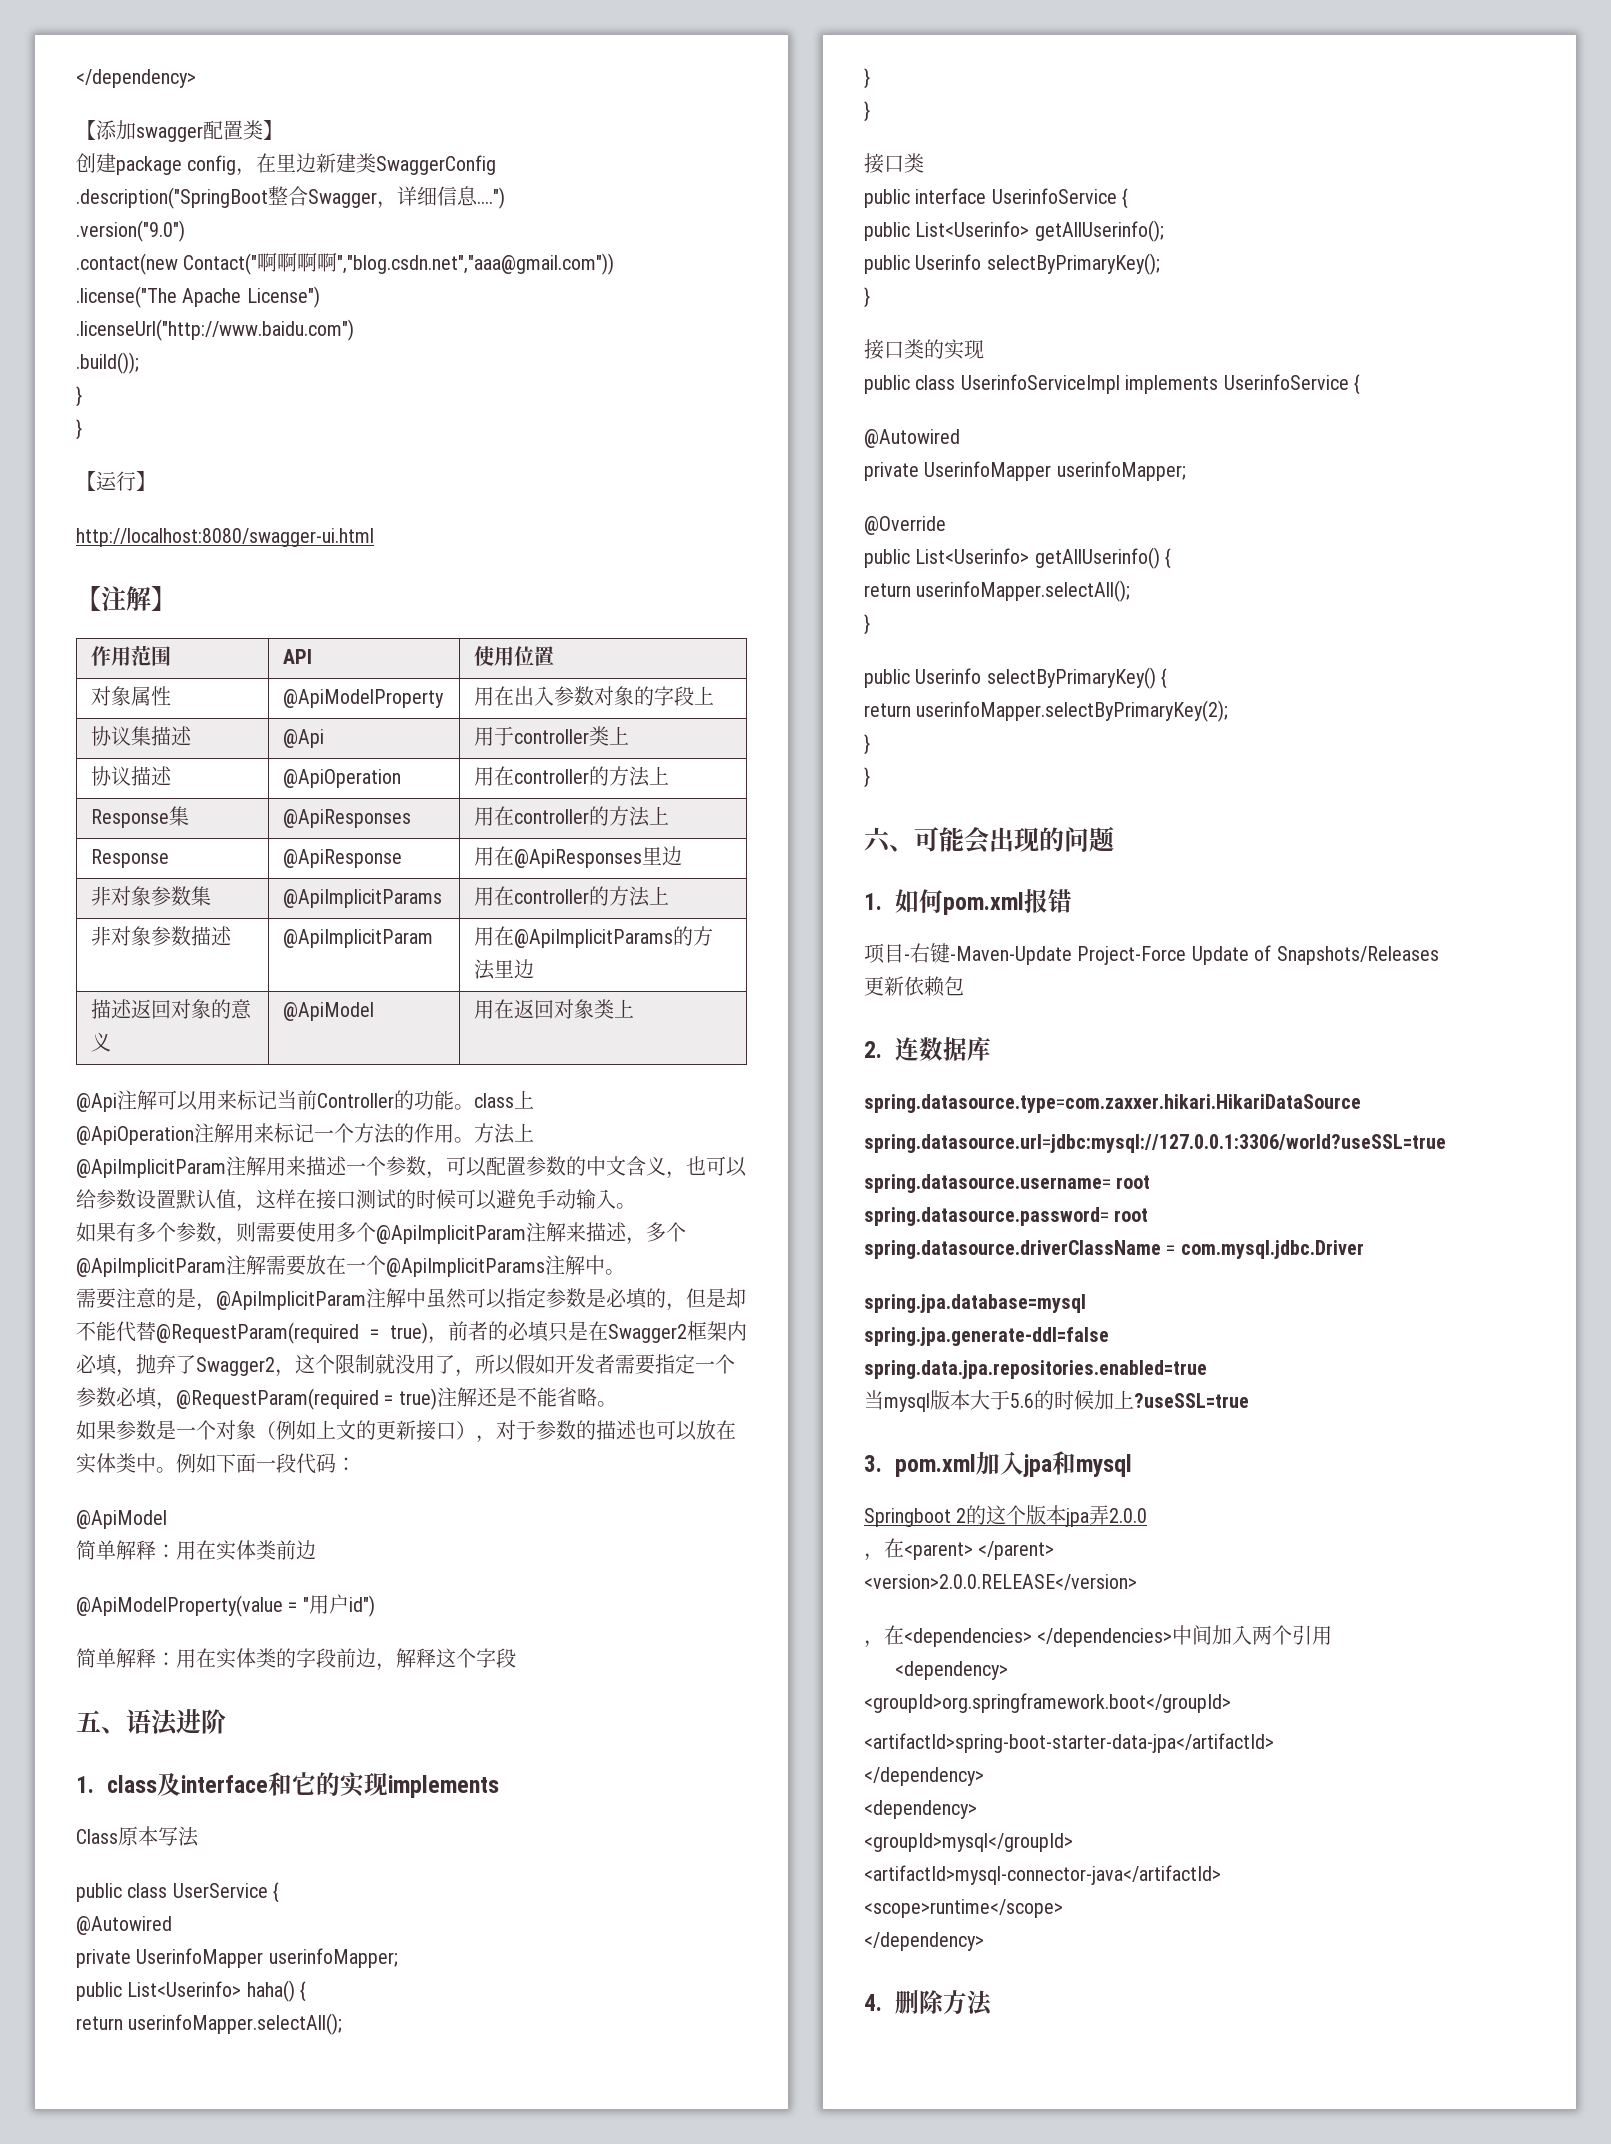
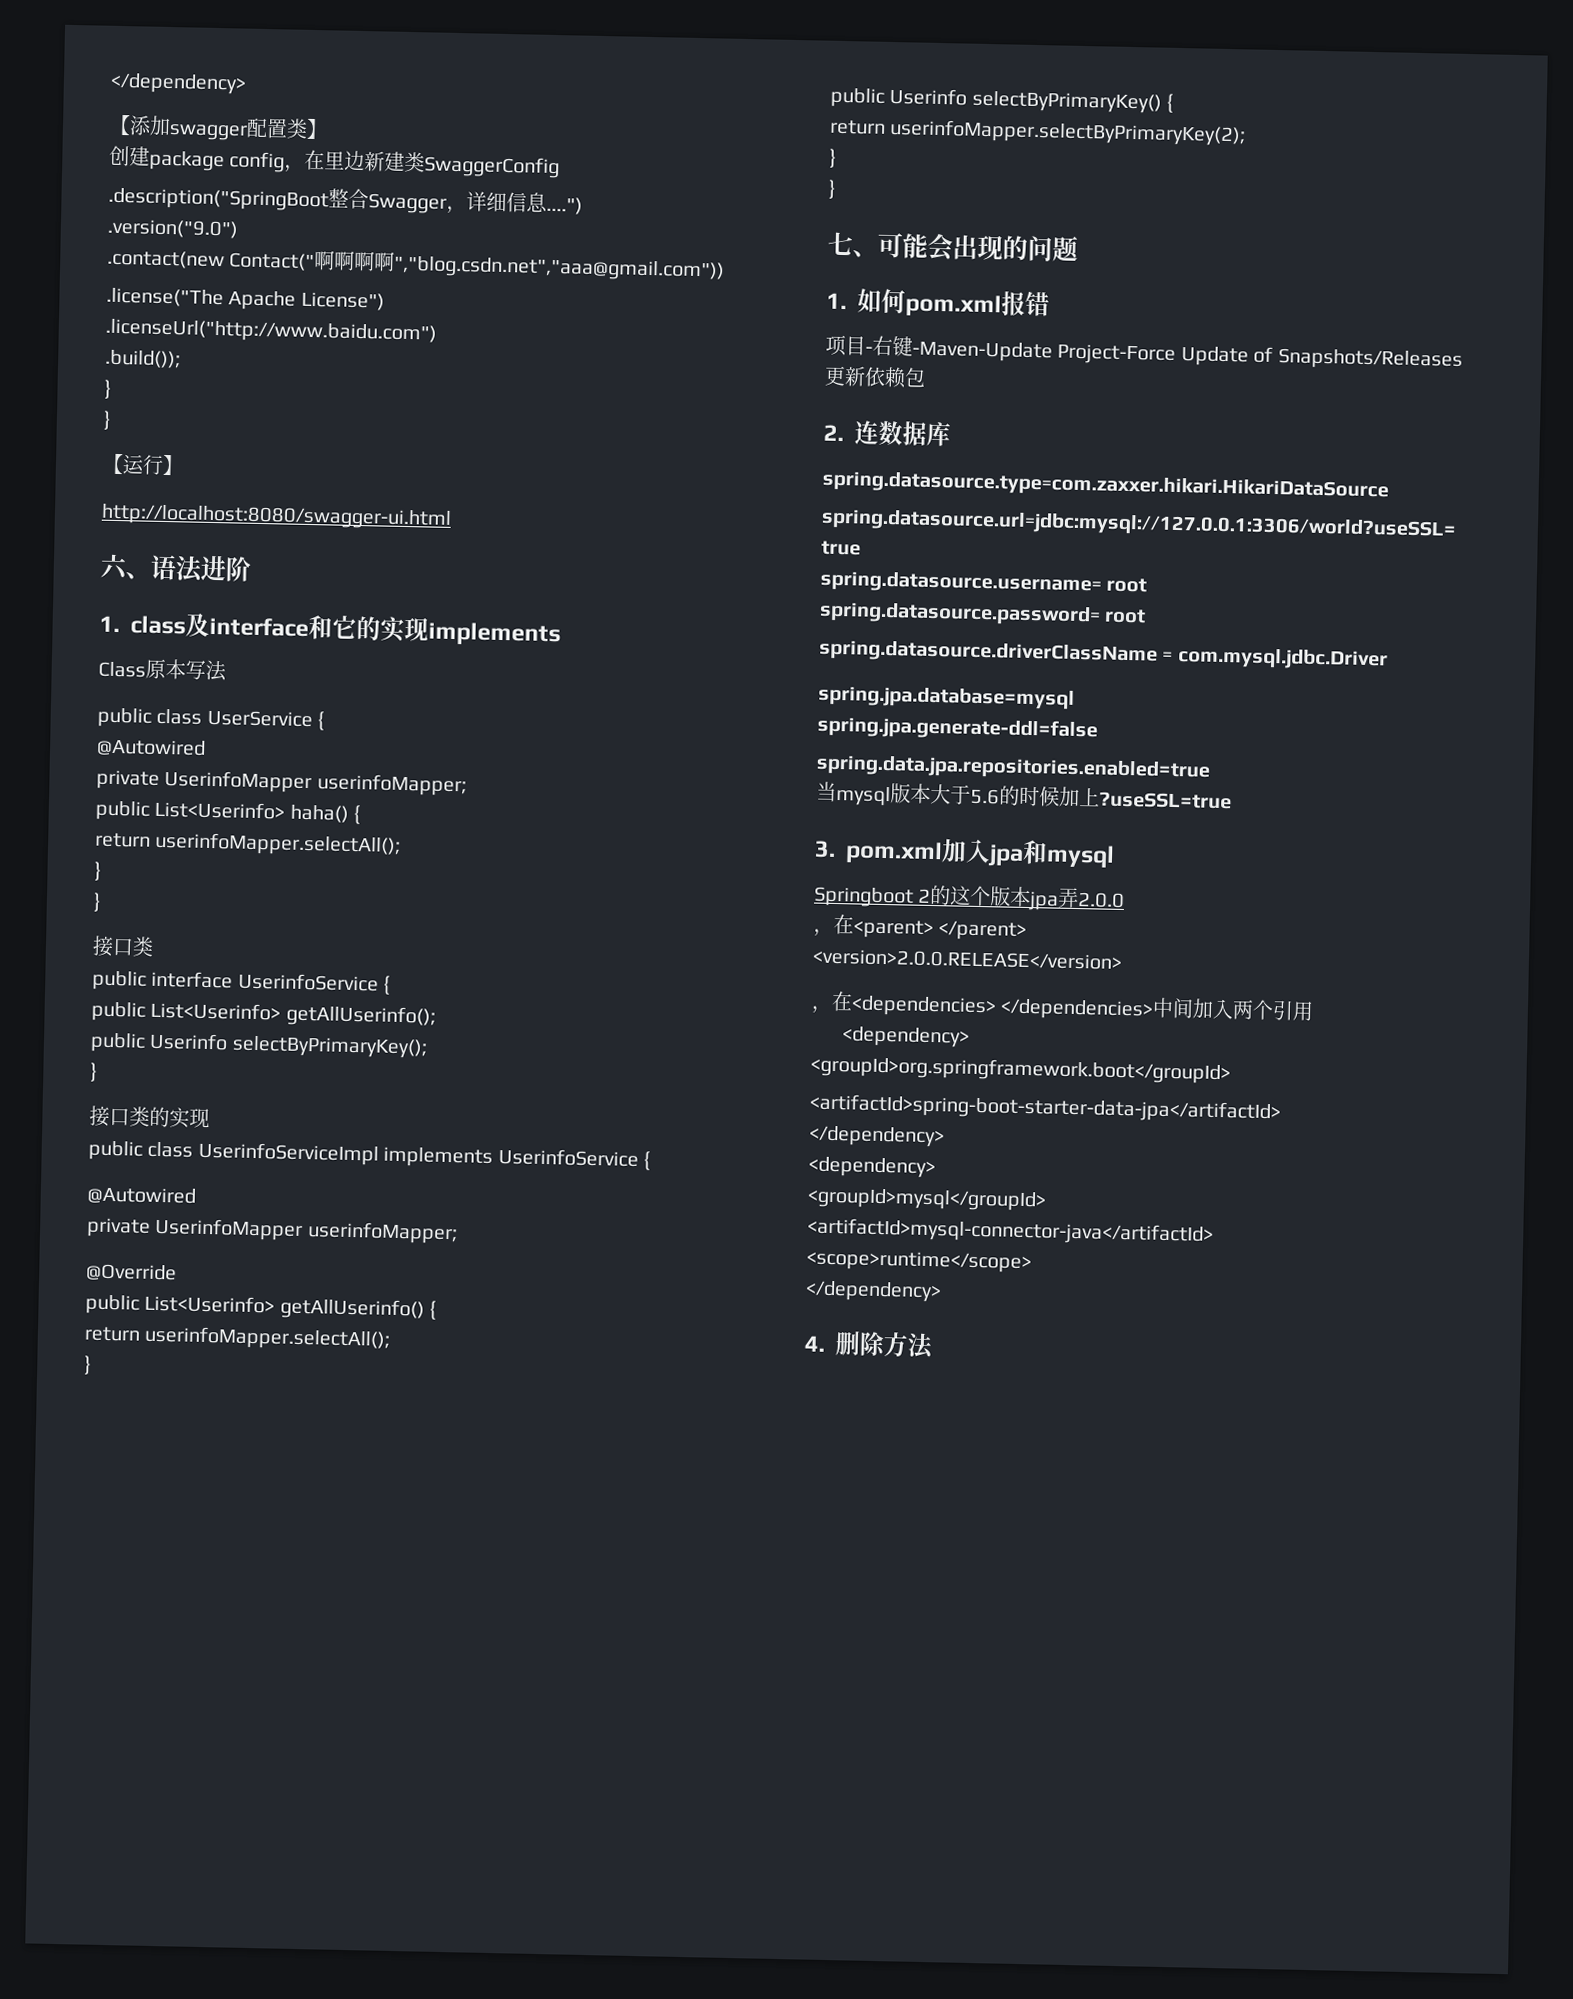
[76,586,176,611] [90,645,171,666] [282,649,312,664] [473,646,554,666] [90,686,171,706] [282,689,444,708] [473,686,714,706] [90,726,192,746] [282,729,324,748] [473,726,629,746] [90,766,172,786] [282,769,401,788] [473,766,669,787] [90,806,189,828] [282,809,411,828] [473,806,669,827] [90,849,169,868] [282,849,402,868] [473,846,682,868] [90,886,211,906] [282,889,442,908] [473,886,669,907] [90,926,232,946] [282,929,433,948] [473,926,713,948] [473,959,534,980] [90,999,252,1019] [90,1032,111,1052] [282,1002,374,1021] [473,999,634,1019] [76,1090,534,1112] [76,1123,534,1145] [76,1156,747,1179] [76,1189,636,1212] [76,1222,686,1245] [76,1255,625,1277] [76,1288,746,1311] [76,1321,747,1344] [76,1354,735,1377] [76,1387,617,1410] [76,1420,736,1443] [76,1453,356,1474] [76,1510,167,1529] [76,1540,316,1561] [76,1594,375,1617] [76,1648,516,1671] [76,1710,101,1732] 【注解】 // 作用范围 | API | 使用位置 // 对象属性 | @ApiModelProperty | 用在出入参数对象的字段上 // 协议集描述 | @Api | 用于controller类上 // 协议描述 | @ApiOperation | 用在controller的方法上 // Response集 | @ApiResponses | 用在controller的方法上 // Response | @ApiResponse | 用在@ApiResponses里边 // 非对象参数集 | @ApiImplicitParams | 用在controller的方法上 // 非对象参数描述 | @ApiImplicitParam | 用在@ApiImplicitParams的方法里边 // 描述返回对象的意义 | @ApiModel | 用在返回对象类上 // @Api注解可以用来标记当前Controller的功能。class上 // @ApiOperation注解用来标记一个方法的作用。方法上 // @ApiImplicitParam注解用来描述一个参数，可以配置参数的中文含义，也可以给参数设置默认值，这样在接口测试的时候可以避免手动输入。 // 如果有多个参数，则需要使用多个@ApiImplicitParam注解来描述，多个@ApiImplicitParam注解需要放在一个@ApiImplicitParams注解中。 // 需要注意的是，@ApiImplicitParam注解中虽然可以指定参数是必填的，但是却不能代替@RequestParam(required = true)，前者的必填只是在Swagger2框架内必填，抛弃了Swagger2，这个限制就没用了，所以假如开发者需要指定一个参数必填，@RequestParam(required = true)注解还是不能省略。 // 如果参数是一个对象（例如上文的更新接口），对于参数的描述也可以放在实体类中。例如下面一段代码： // @ApiModel // 简单解释：用在实体类前边 // @ApiModelProperty(value = "用户id") // 简单解释：用在实体类的字段前边，解释这个字段 // 五 -> [100,553,129,581] 六
[864,827,891,853] 六 -> [827,231,853,256] 七

